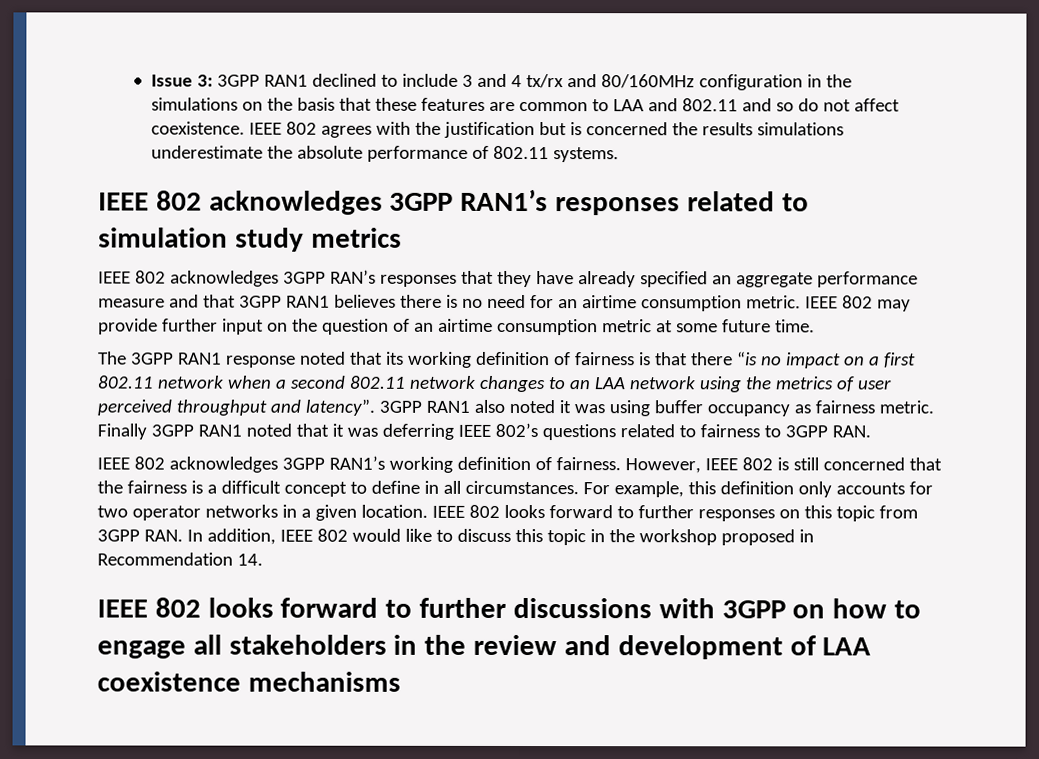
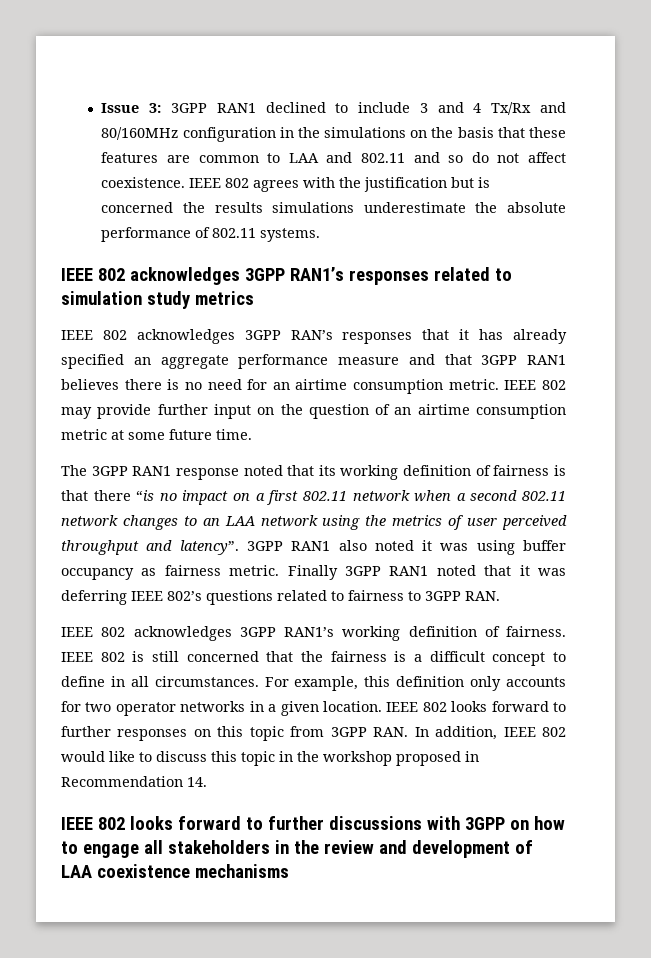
[525,74,564,89] tx/rx -> [491,102,532,115] Tx/Rx
[496,270,574,288] they have -> [459,329,504,340] it has
[624,458,701,474] However, -> (566, 631) none

